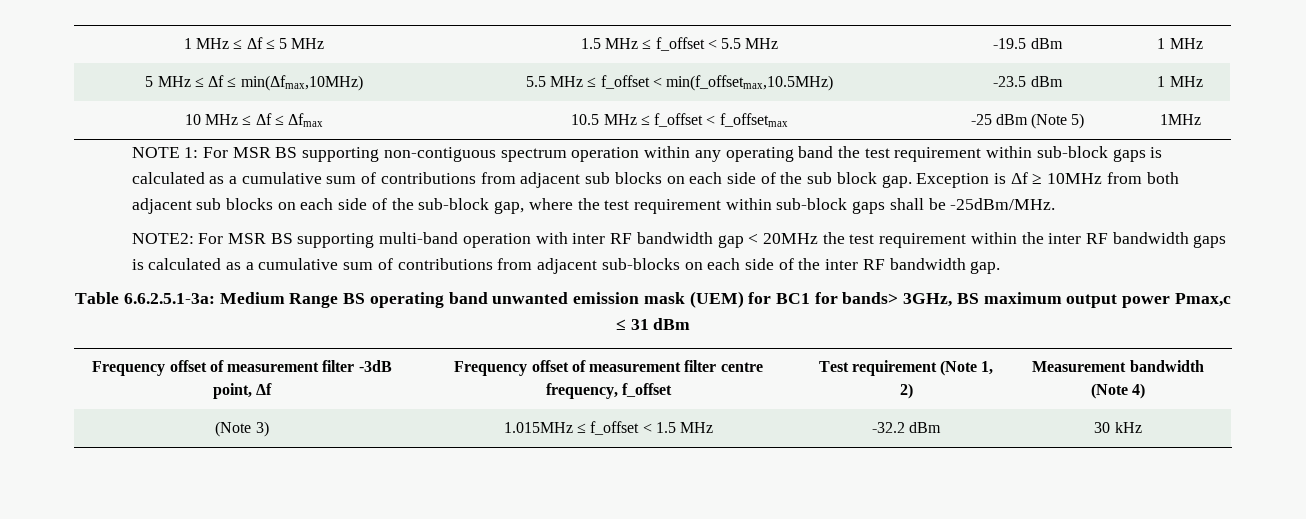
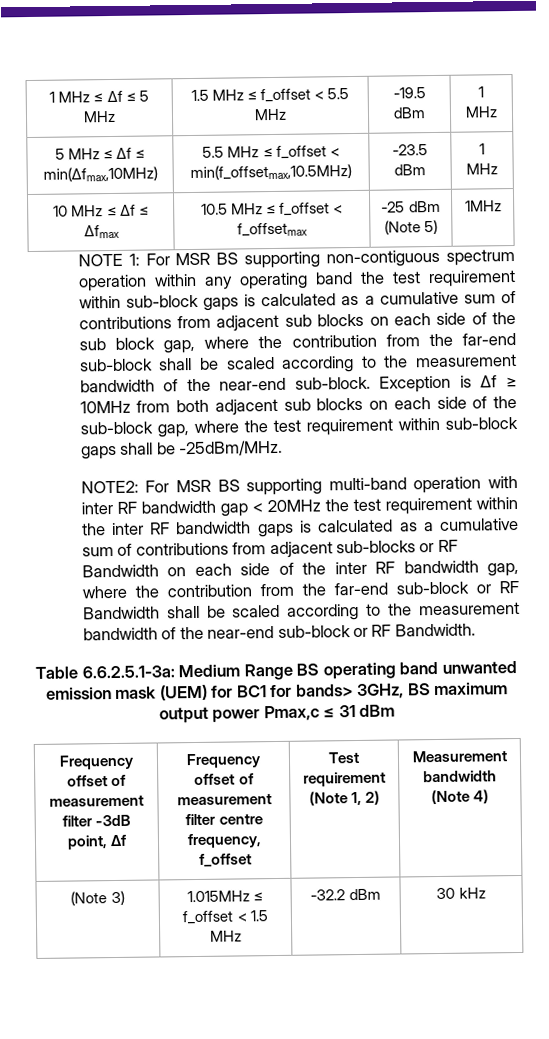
[881,175,912,188] gap. -> [163,332,516,354] [79,353,518,373] [79,376,371,393] gap, where the contribution from the far-end sub-block shall be scaled according to the measurement bandwidth of the near-end sub-block.
(680, 264) none -> [419,539,458,553] [81,564,159,578] or RF Bandwidth
[970,261,1001,274] gap. -> [487,562,520,577] [81,580,519,599] [82,601,521,621] [82,623,476,641] gap, where the contribution from the far-end sub-block or RF Bandwidth shall be scaled according to the measurement bandwidth of the near-end sub-block or RF Bandwidth.

